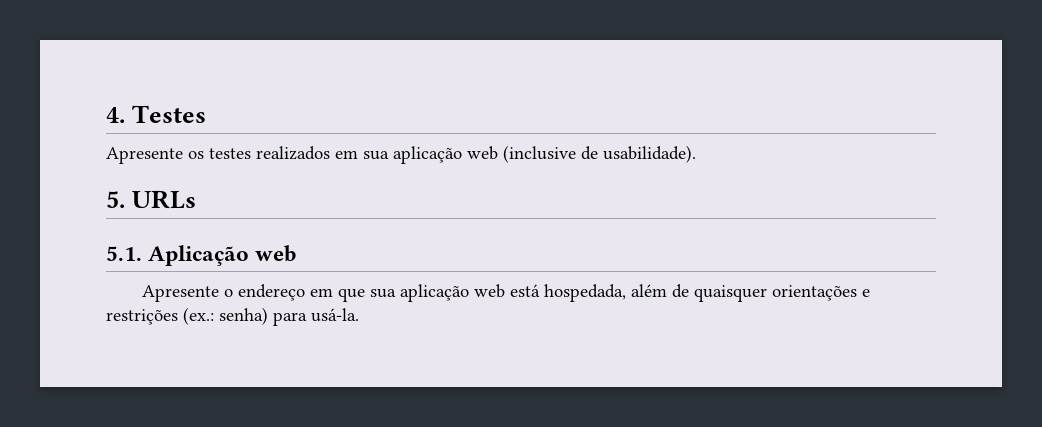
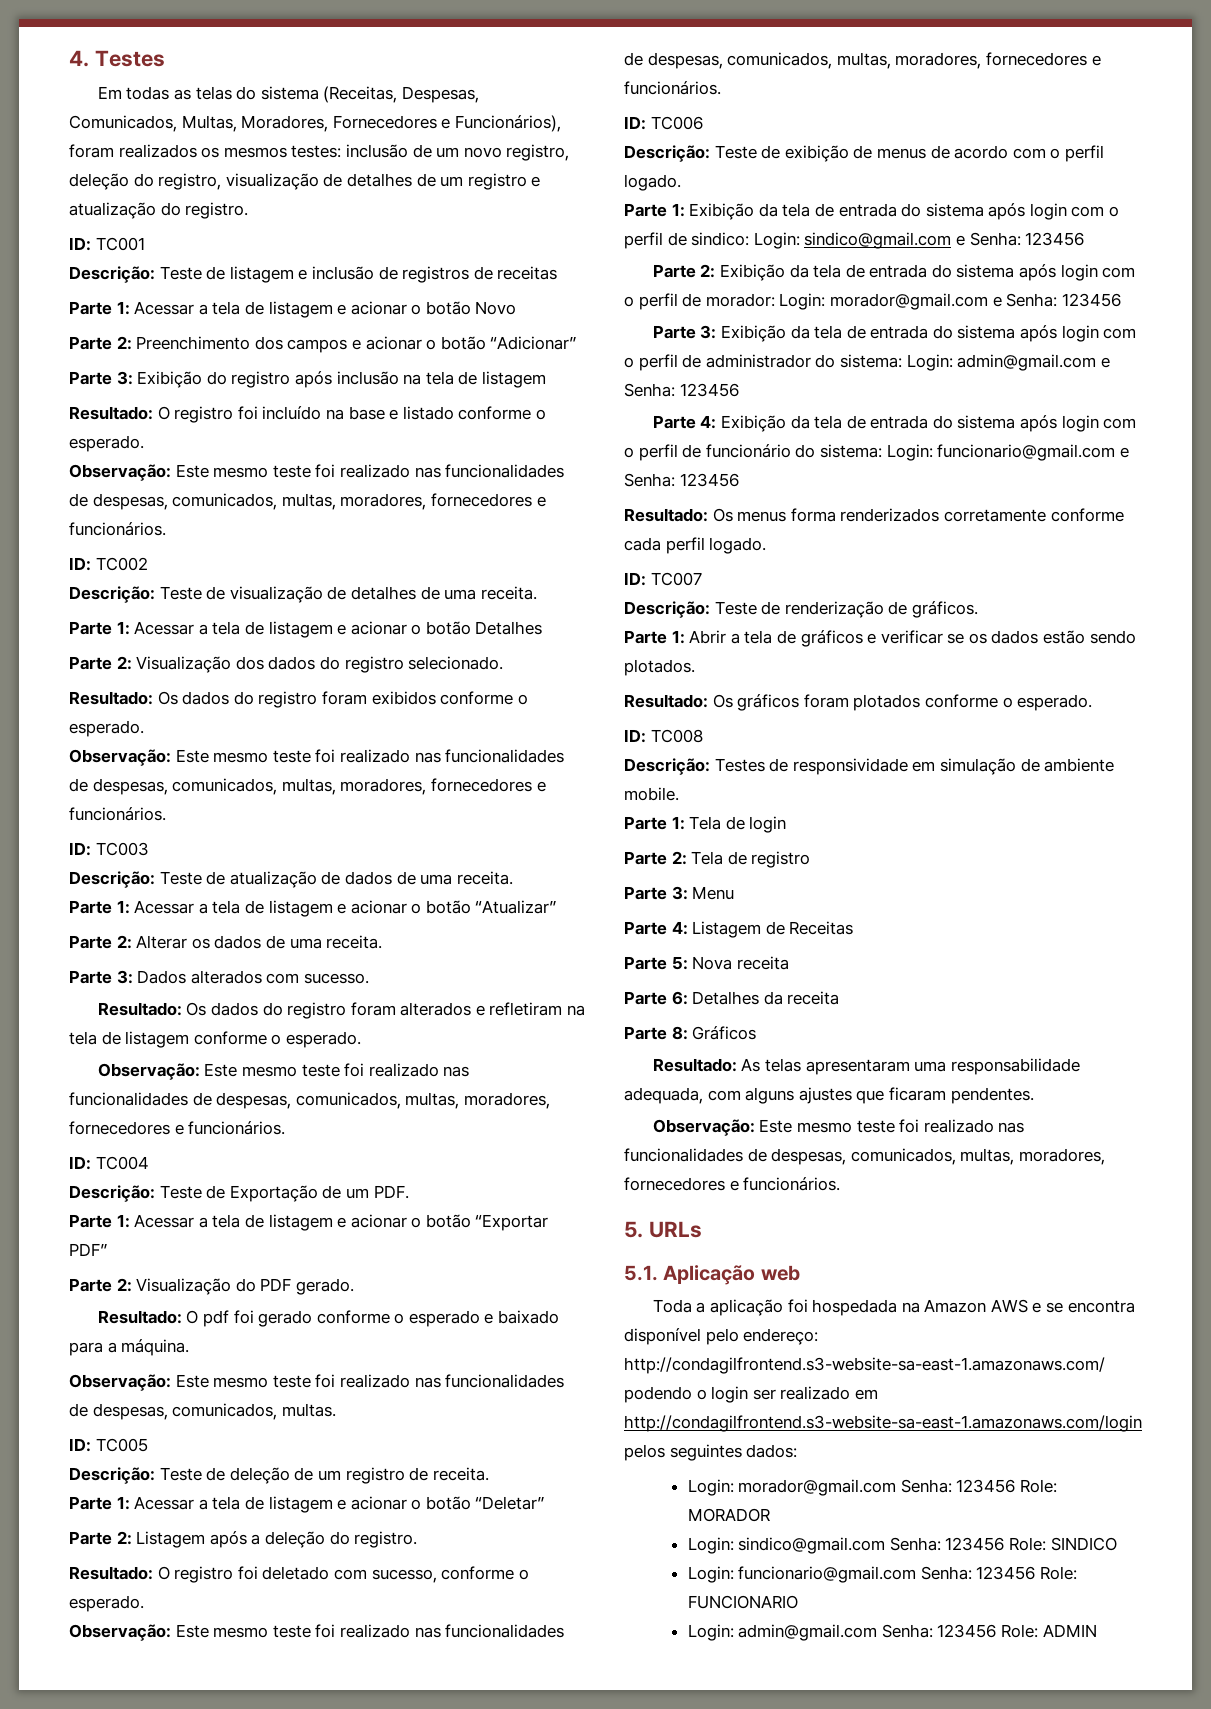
[106,145,696,164] Apresente os testes realizados em sua aplicação web (inclusive de usabilidade). -> [97,86,479,103] [69,115,561,132] [69,144,570,161] [69,173,541,190] [69,202,249,219] [69,237,145,251] [69,266,558,283] [69,301,517,318] [69,336,577,353] [69,371,546,388] [69,406,546,423] [69,435,144,452] [69,464,565,481] [69,493,546,510] [69,522,166,536] [69,557,148,571] [69,586,537,603] [69,621,543,638] [69,656,504,673] [69,691,528,708] [69,720,144,737] [69,749,565,766] [69,778,546,795] [69,807,166,821] [69,842,149,856] [69,871,513,888] [69,900,557,917] [69,935,383,949] [69,970,369,984] [97,1002,586,1019] [69,1031,361,1048] [97,1063,470,1080] [69,1092,550,1109] [69,1121,286,1135] [69,1156,149,1170] [69,1185,409,1202] [69,1214,549,1231] [69,1243,107,1256] [69,1278,354,1295] [97,1310,560,1327] [69,1339,190,1356] [69,1374,565,1391] [69,1403,336,1420] [69,1438,148,1452] [69,1467,489,1484] [69,1496,545,1513] [69,1531,418,1548] [69,1566,529,1583] [69,1595,144,1612] [69,1624,565,1641] [624,52,1101,69] [624,81,721,95] [624,116,703,130] [624,145,1104,162] [624,174,681,191] [624,203,1120,220] [624,232,1085,249] [652,264,1136,281] [624,293,1121,310] [652,325,1137,342] [624,354,1110,371] [624,383,739,397] [652,415,1137,432] [624,444,1129,461] [624,473,739,487] [624,508,1124,522] [624,537,767,554] [624,572,702,586] [624,601,978,618] [624,630,1136,647] [624,659,695,676] [624,694,1093,711] [624,729,703,743] [624,758,1115,775] [624,787,679,801] [624,816,787,833] [624,851,811,868] [624,886,735,900] [624,921,854,938] [624,956,789,970] [624,991,840,1005] [624,1026,757,1040] [652,1058,1080,1075] [624,1087,1034,1104] [652,1119,1025,1136] [624,1148,1105,1165] [624,1177,841,1191] Em todas as telas do sistema (Receitas, Despesas, Comunicados, Multas, Moradores, Fornecedores e Funcionários), foram realizados os mesmos testes: inclusão de um novo registro, deleção do registro, visualização de detalhes de um registro e atualização do registro. // ID: TC001 // Descrição: Teste de listagem e inclusão de registros de receitas // Parte 1: Acessar a tela de listagem e acionar o botão Novo // Parte 2: Preenchimento dos campos e acionar o botão “Adicionar” // Parte 3: Exibição do registro após inclusão na tela de listagem // Resultado: O registro foi incluído na base e listado conforme o esperado. // Observação: Este mesmo teste foi realizado nas funcionalidades de despesas, comunicados, multas, moradores, fornecedores e funcionários. // ID: TC002 // Descrição: Teste de visualização de detalhes de uma receita. // Parte 1: Acessar a tela de listagem e acionar o botão Detalhes // Parte 2: Visualização dos dados do registro selecionado. // Resultado: Os dados do registro foram exibidos conforme o esperado. // Observação: Este mesmo teste foi realizado nas funcionalidades de despesas, comunicados, multas, moradores, fornecedores e funcionários. // ID: TC003 // Descrição: Teste de atualização de dados de uma receita. // Parte 1: Acessar a tela de listagem e acionar o botão “Atualizar” // Parte 2: Alterar os dados de uma receita. // Parte 3: Dados alterados com sucesso. // Resultado: Os dados do registro foram alterados e refletiram na tela de listagem conforme o esperado. // Observação: Este mesmo teste foi realizado nas funcionalidades de despesas, comunicados, multas, moradores, fornecedores e funcionários. // ID: TC004 // Descrição: Teste de Exportação de um PDF. // Parte 1: Acessar a tela de listagem e acionar o botão “Exportar PDF” // Parte 2: Visualização do PDF gerado. // Resultado: O pdf foi gerado conforme o esperado e baixado para a máquina. // Observação: Este mesmo teste foi realizado nas funcionalidades de despesas, comunicados, multas. // ID: TC005 // Descrição: Teste de deleção de um registro de receita. // Parte 1: Acessar a tela de listagem e acionar o botão “Deletar” // Parte 2: Listagem após a deleção do registro. // Resultado: O registro foi deletado com sucesso, conforme o esperado. // Observação: Este mesmo teste foi realizado nas funcionalidades de despesas, comunicados, multas, moradores, fornecedores e funcionários. // ID: TC006 // Descrição: Teste de exibição de menus de acordo com o perfil logado. // Parte 1: Exibição da tela de entrada do sistema após login com o perfil de sindico: Login: sindico@gmail.com e Senha: 123456 // Parte 2: Exibição da tela de entrada do sistema após login com o perfil de morador: Login: morador@gmail.com e Senha: 123456 // Parte 3: Exibição da tela de entrada do sistema após login com o perfil de administrador do sistema: Login: admin@gmail.com e Senha: 123456 // Parte 4: Exibição da tela de entrada do sistema após login com o perfil de funcionário do sistema: Login: funcionario@gmail.com e Senha: 123456 // Resultado: Os menus forma renderizados corretamente conforme cada perfil logado. // ID: TC007 // Descrição: Teste de renderização de gráficos. // Parte 1: Abrir a tela de gráficos e verificar se os dados estão sendo plotados. // Resultado: Os gráficos foram plotados conforme o esperado. // ID: TC008 // Descrição: Testes de responsividade em simulação de ambiente mobile. // Parte 1: Tela de login // Parte 2: Tela de registro // Parte 3: Menu // Parte 4: Listagem de Receitas // Parte 5: Nova receita // Parte 6: Detalhes da receita // Parte 8: Gráficos // Resultado: As telas apresentaram uma responsabilidade adequada, com alguns ajustes que ficaram pendentes. // Observação: Este mesmo teste foi realizado nas funcionalidades de despesas, comunicados, multas, moradores, fornecedores e funcionários.
[141,284,870,302] [106,307,359,326] Apresente o endereço em que sua aplicação web está hospedada, além de quaisquer orientações e restrições (ex.: senha) para usá-la. -> [652,1299,1135,1316] [624,1328,819,1345] [624,1357,1105,1374] [624,1386,878,1403] [624,1415,1142,1432] [624,1444,798,1461] [687,1479,1058,1496] [687,1508,770,1522] [687,1537,1117,1554] [687,1566,1078,1583] [687,1595,798,1609] [687,1624,1097,1641] Toda a aplicação foi hospedada na Amazon AWS e se encontra disponível pelo endereço: http://condagilfrontend.s3-website-sa-east-1.amazonaws.com/ podendo o login ser realizado em http://condagilfrontend.s3-website-sa-east-1.amazonaws.com/login pelos seguintes dados: // Login: morador@gmail.com Senha: 123456 Role: MORADOR // Login: sindico@gmail.com Senha: 123456 Role: SINDICO // Login: funcionario@gmail.com Senha: 123456 Role: FUNCIONARIO // Login: admin@gmail.com Senha: 123456 Role: ADMIN

